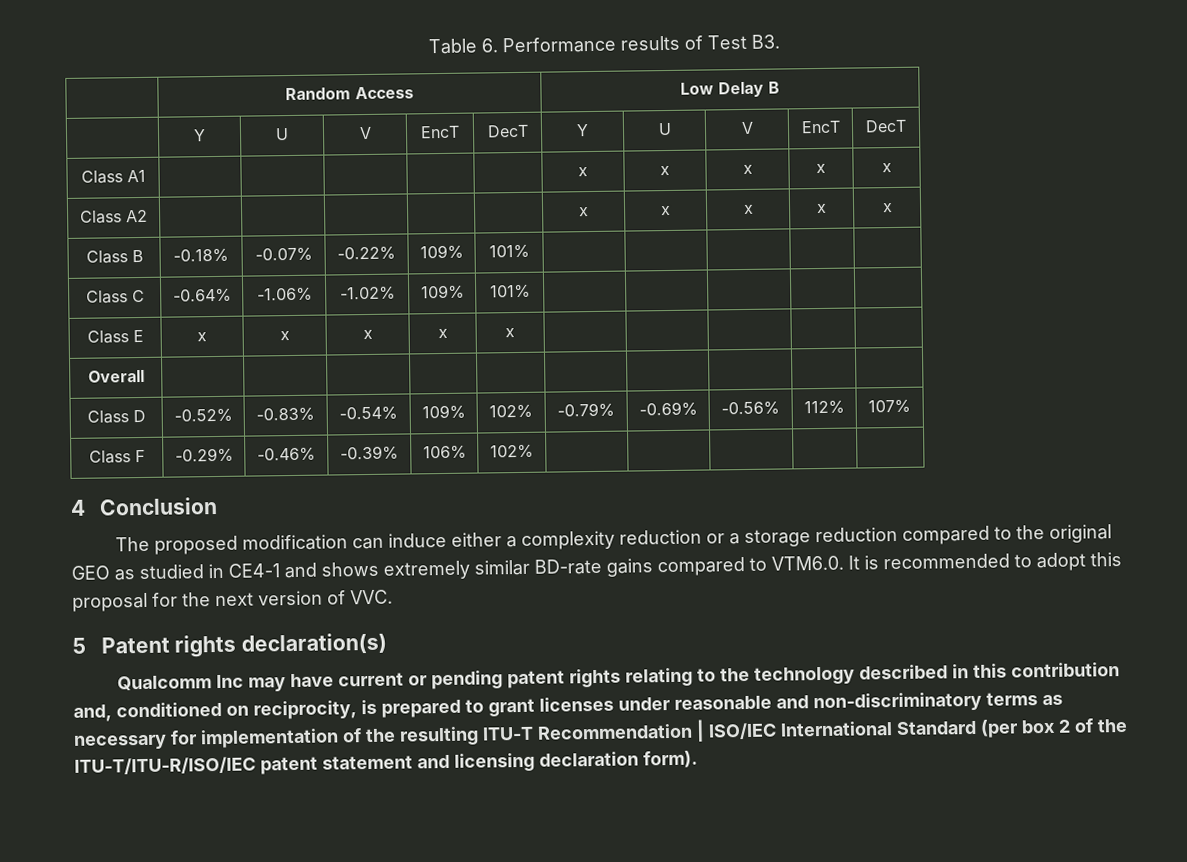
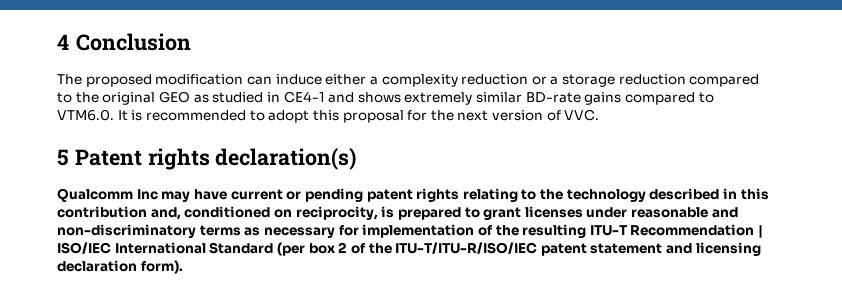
[428,34,780,55] [285,86,414,101] [680,81,780,98] [193,129,206,142] [275,128,289,141] [358,126,372,140] [420,125,460,139] [486,124,529,138] [576,124,589,137] [657,122,672,136] [740,121,754,135] [800,120,841,134] [865,119,907,133] [80,169,146,184] [578,167,588,177] [660,165,670,176] [742,164,753,174] [816,163,826,174] [881,163,892,173] [80,209,148,224] [579,207,589,217] [661,205,671,216] [743,204,754,214] [817,203,827,214] [882,203,893,213] [85,249,143,264] [173,248,229,263] [254,247,313,262] [337,246,396,261] [419,244,464,260] [488,244,530,259] [85,289,145,304] [172,288,232,303] [256,287,313,302] [339,286,396,301] [420,284,465,300] [489,284,531,299] [86,329,144,344] [197,332,207,342] [279,331,290,341] [362,329,373,340] [437,328,448,339] [505,328,515,338] [87,369,145,383] [86,409,146,424] [173,408,233,423] [256,407,315,422] [339,406,398,421] [421,404,466,420] [489,404,533,419] [557,402,615,418] [638,401,698,417] [721,401,780,416] [803,400,845,415] [868,399,911,414] [89,449,145,464] [174,447,234,463] [257,447,316,462] [340,445,399,461] [422,445,467,460] [490,444,534,459] Table 6. Performance results of Test B3. // | Random Access | Low Delay B // | Y | U | V | EncT | DecT | Y | U | V | EncT | DecT // Class A1 | | | | | | x | x | x | x | x // Class A2 | | | | | | x | x | x | x | x // Class B | -0.18% | -0.07% | -0.22% | 109% | 101% | | | | | // Class C | -0.64% | -1.06% | -1.02% | 109% | 101% | | | | | // Class E | x | x | x | x | x | | | | | // Overall | | | | | | | | | | // Class D | -0.52% | -0.83% | -0.54% | 109% | 102% | -0.79% | -0.69% | -0.56% | 112% | 107% // Class F | -0.29% | -0.46% | -0.39% | 106% | 102% | | | | | // -> (57, 42) none

